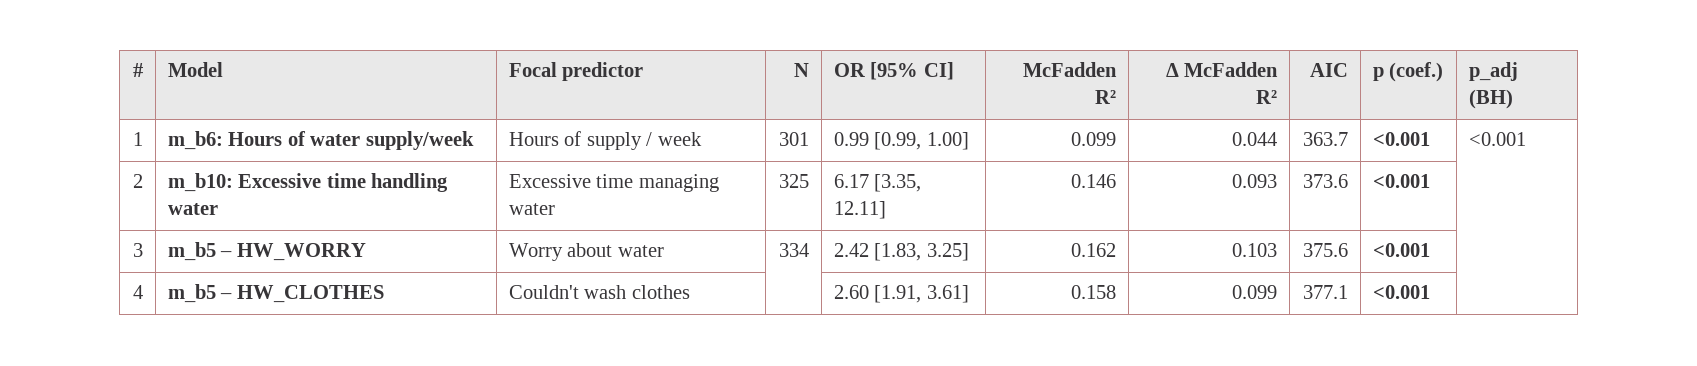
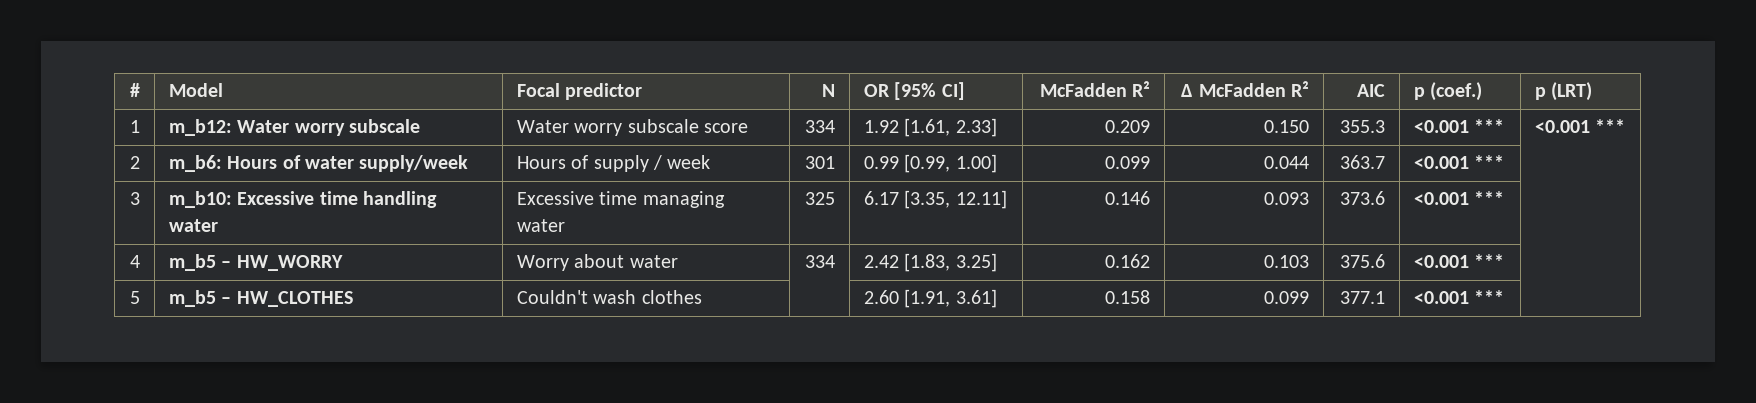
[1468,62,1518,81] [1468,89,1513,109] [133,132,144,146] p_adj (BH) // 1 -> [1534,82,1593,101] [130,120,141,133] [168,119,421,136] [516,119,749,136] [805,120,836,133] [863,118,997,137] [1105,120,1151,133] [1264,120,1310,133] [1340,120,1386,133] [1413,119,1505,133] [1534,119,1626,133] [130,156,141,169] p (LRT) // 1 | m_b12: Water worry subscale | Water worry subscale score | 334 | 1.92 [1.61, 2.33] | 0.209 | 0.150 | 355.3 | <0.001 *** | <0.001 *** // 2
[1468,132,1526,146] [133,174,144,188] | <0.001 // 2 -> [1474,155,1505,169] [130,192,141,205] *** | // 3
[133,243,144,257] | // 3 -> [1474,191,1505,205] [130,255,141,268] *** | // 4
[133,285,144,299] | // 4 -> [1474,254,1505,268] [130,291,141,304] *** | // 5
(1430, 292) none -> [1474,290,1505,304] ***

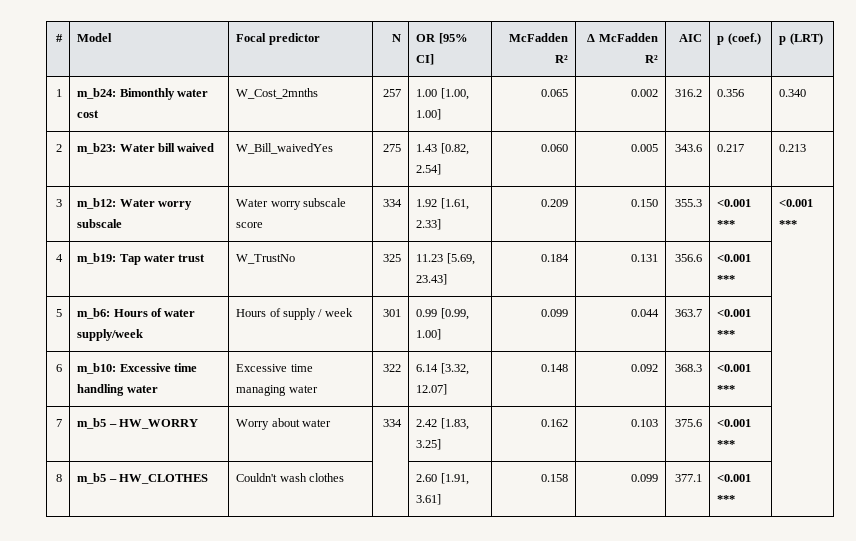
(141, 126) none -> [77,88,209,100] [77,110,100,118] [236,88,319,99] [382,89,401,97] [416,88,469,100] [416,109,442,120] [540,89,568,97] [630,89,658,97] [674,89,702,97] [717,89,745,97] [779,89,807,97] [55,144,62,152] [77,143,215,154] [236,143,334,154] [382,144,401,152] [416,143,469,155] [416,164,442,175] [540,144,568,152] [630,144,658,152] [674,144,702,152] [717,144,745,152] [779,144,807,152] [55,199,62,207] | m_b24: Bimonthly water cost | W_Cost_2mnths | 257 | 1.00 [1.00, 1.00] | 0.065 | 0.002 | 316.2 | 0.356 | 0.340 // 2 | m_b23: Water bill waived | W_Bill_waivedYes | 275 | 1.43 [0.82, 2.54] | 0.060 | 0.005 | 343.6 | 0.217 | 0.213 // 3
[130,156,141,169] 2 -> [55,254,63,262] [77,253,206,265] [236,254,296,264] [382,254,401,262] [416,253,475,265] [416,274,448,285] [540,254,569,262] [630,254,658,262] [674,254,702,262] [717,254,752,262] [717,275,736,283] [55,309,62,317] 4 | m_b19: Tap water trust | W_TrustNo | 325 | 11.23 [5.69, 23.43] | 0.184 | 0.131 | 356.6 | <0.001 *** | // 5
[130,192,141,205] 3 -> [55,364,62,372] 6
[805,192,836,205] [863,190,1007,209] [1105,191,1151,205] [1264,192,1310,205] [1340,191,1386,205] [1413,191,1505,205] [130,255,141,268] 325 | 6.17 [3.35, 12.11] | 0.146 | 0.093 | 373.6 | <0.001 *** | // 4 -> [382,364,401,372] [416,363,469,375] [416,384,448,395] [540,364,568,372] [630,364,658,372] [674,364,702,372] [717,364,752,372] [717,385,736,393] [55,419,62,427] 322 | 6.14 [3.32, 12.07] | 0.148 | 0.092 | 368.3 | <0.001 *** | // 7
[130,291,141,304] 5 -> [55,474,62,482] 8

